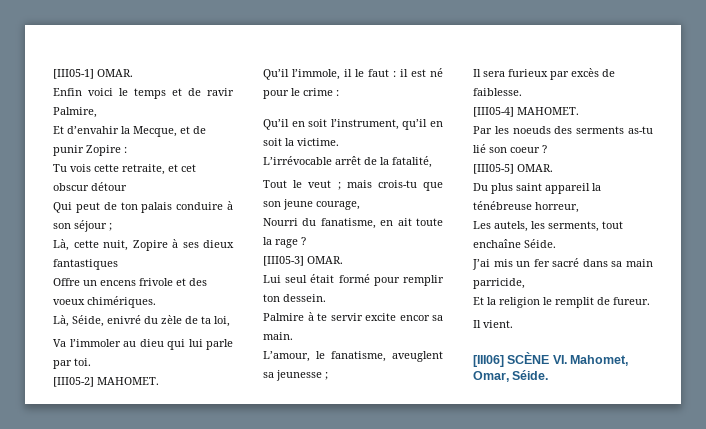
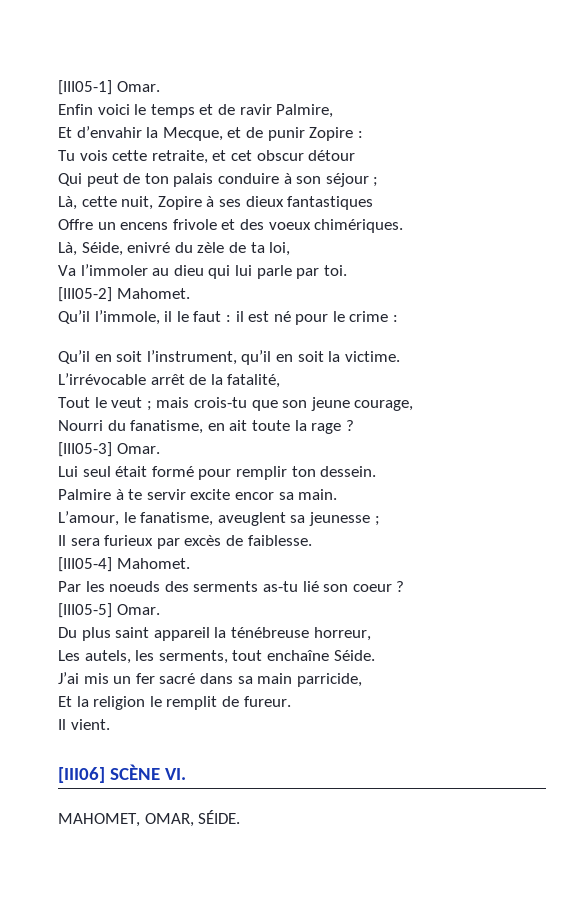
[97,69,133,77] OMAR. -> [116,81,160,92] Omar.
[97,377,159,385] MAHOMET. -> [116,288,190,299] Mahomet.
[307,256,343,264] OMAR. -> [116,443,160,454] Omar.
[517,107,579,115] MAHOMET. -> [116,558,190,569] Mahomet.
[517,164,553,172] OMAR. -> [116,604,160,615] Omar.
[570,355,629,366] [473,370,549,382] Mahomet, Omar, Séide. -> [58,810,241,827] // MAHOMET, OMAR, SÉIDE.

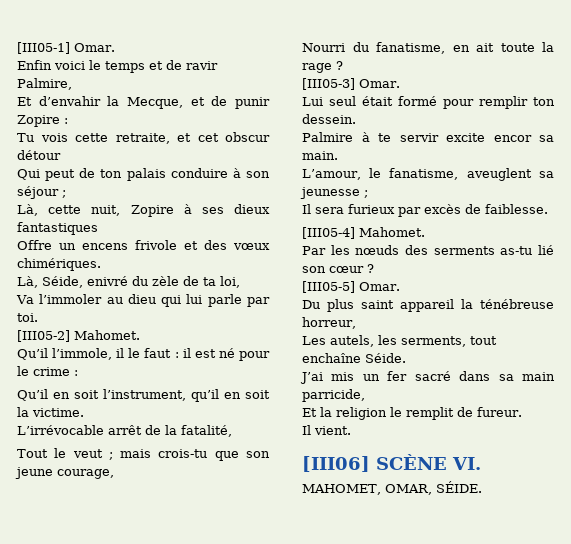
[268,222,311,230] voeux -> [233,243,270,250] vœux
[109,581,161,592] noeuds -> [355,245,400,255] nœuds
[352,584,392,592] coeur -> [329,266,364,273] cœur

